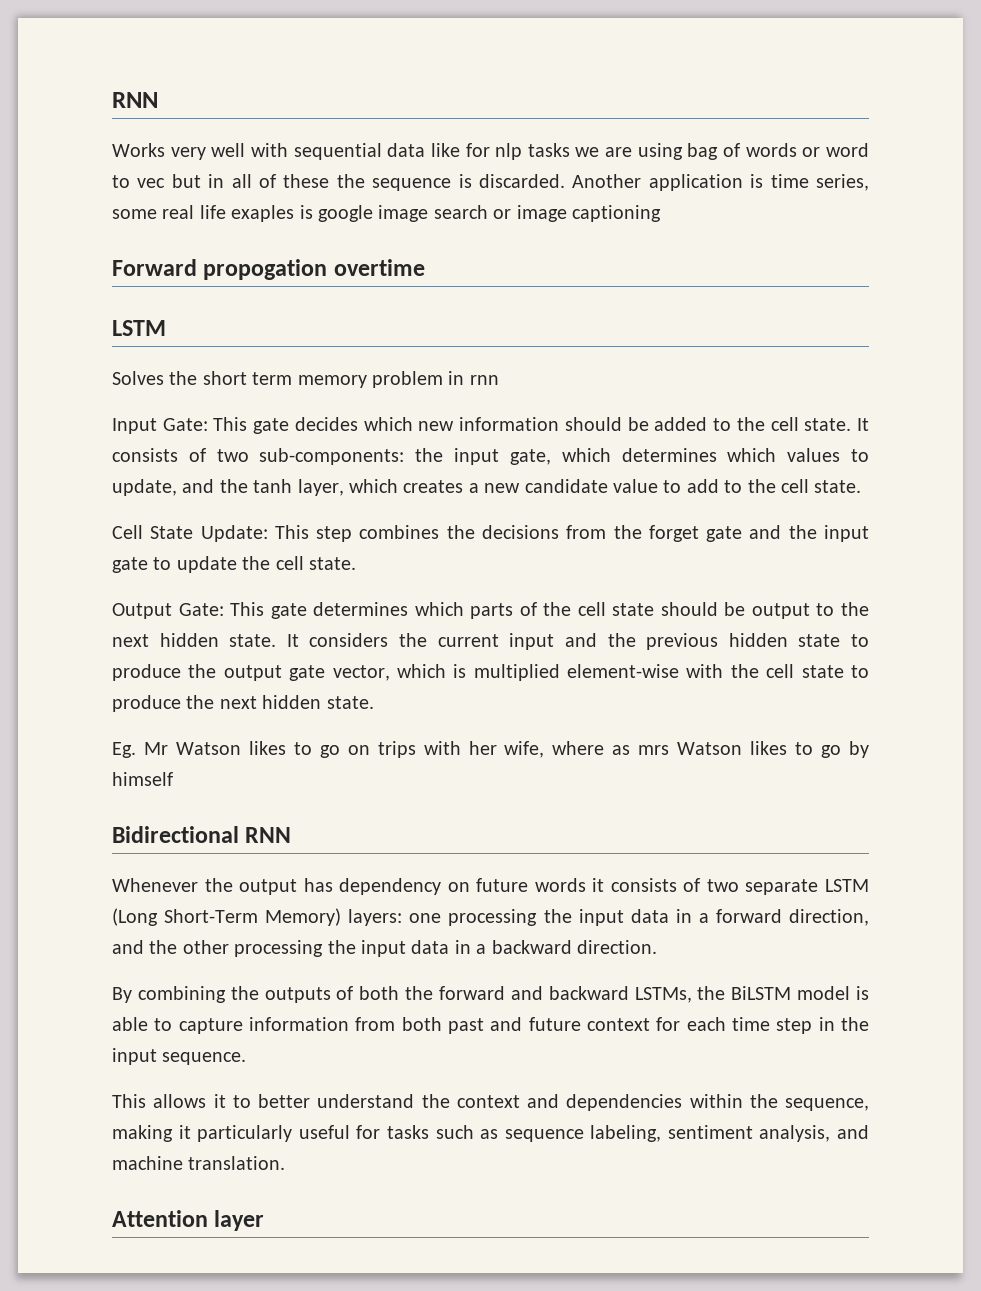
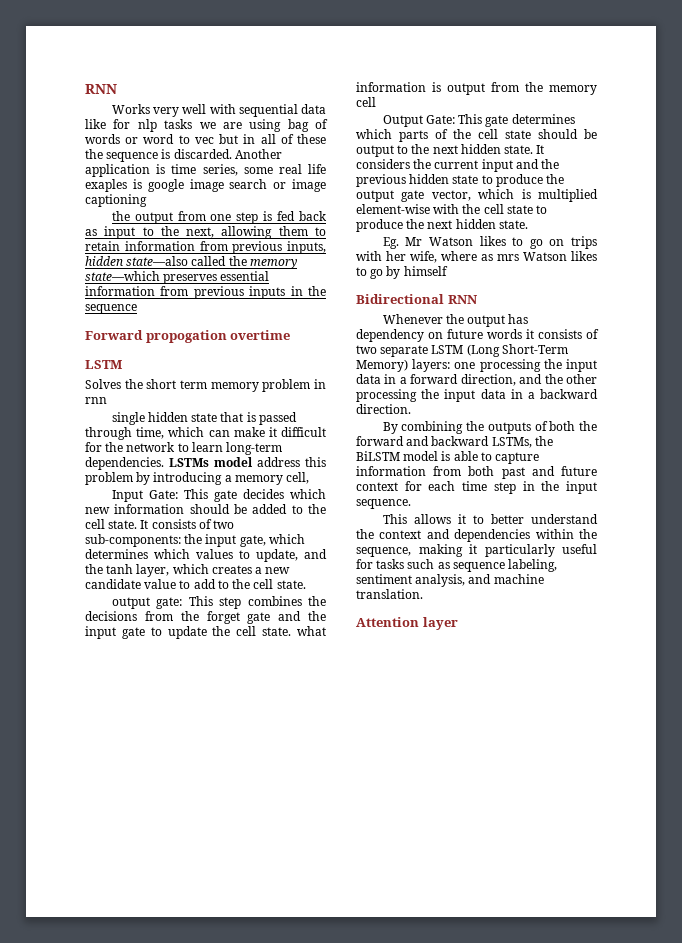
(661, 213) none -> [111,211,327,224] [85,226,326,239] [85,241,326,254] [85,256,297,269] [85,271,270,284] [85,286,326,299] [85,304,137,314] // the output from one step is fed back as input to the next, allowing them to retain information from previous inputs, hidden state—also called the memory state—which preserves essential information from previous inputs in the sequence
(499, 380) none -> [111,412,297,425] [85,427,326,440] [85,442,283,455] [85,457,326,470] [85,472,310,485] // single hidden state that is passed through time, which can make it difficult for the network to learn long-term dependencies. LSTMs model address this problem by introducing a memory cell,
[112,525,268,542] Cell State Update: -> [111,597,183,609] output gate:
(356, 563) none -> [297,626,326,636] [356,82,597,95] [356,97,376,107] what information is output from the memory cell

